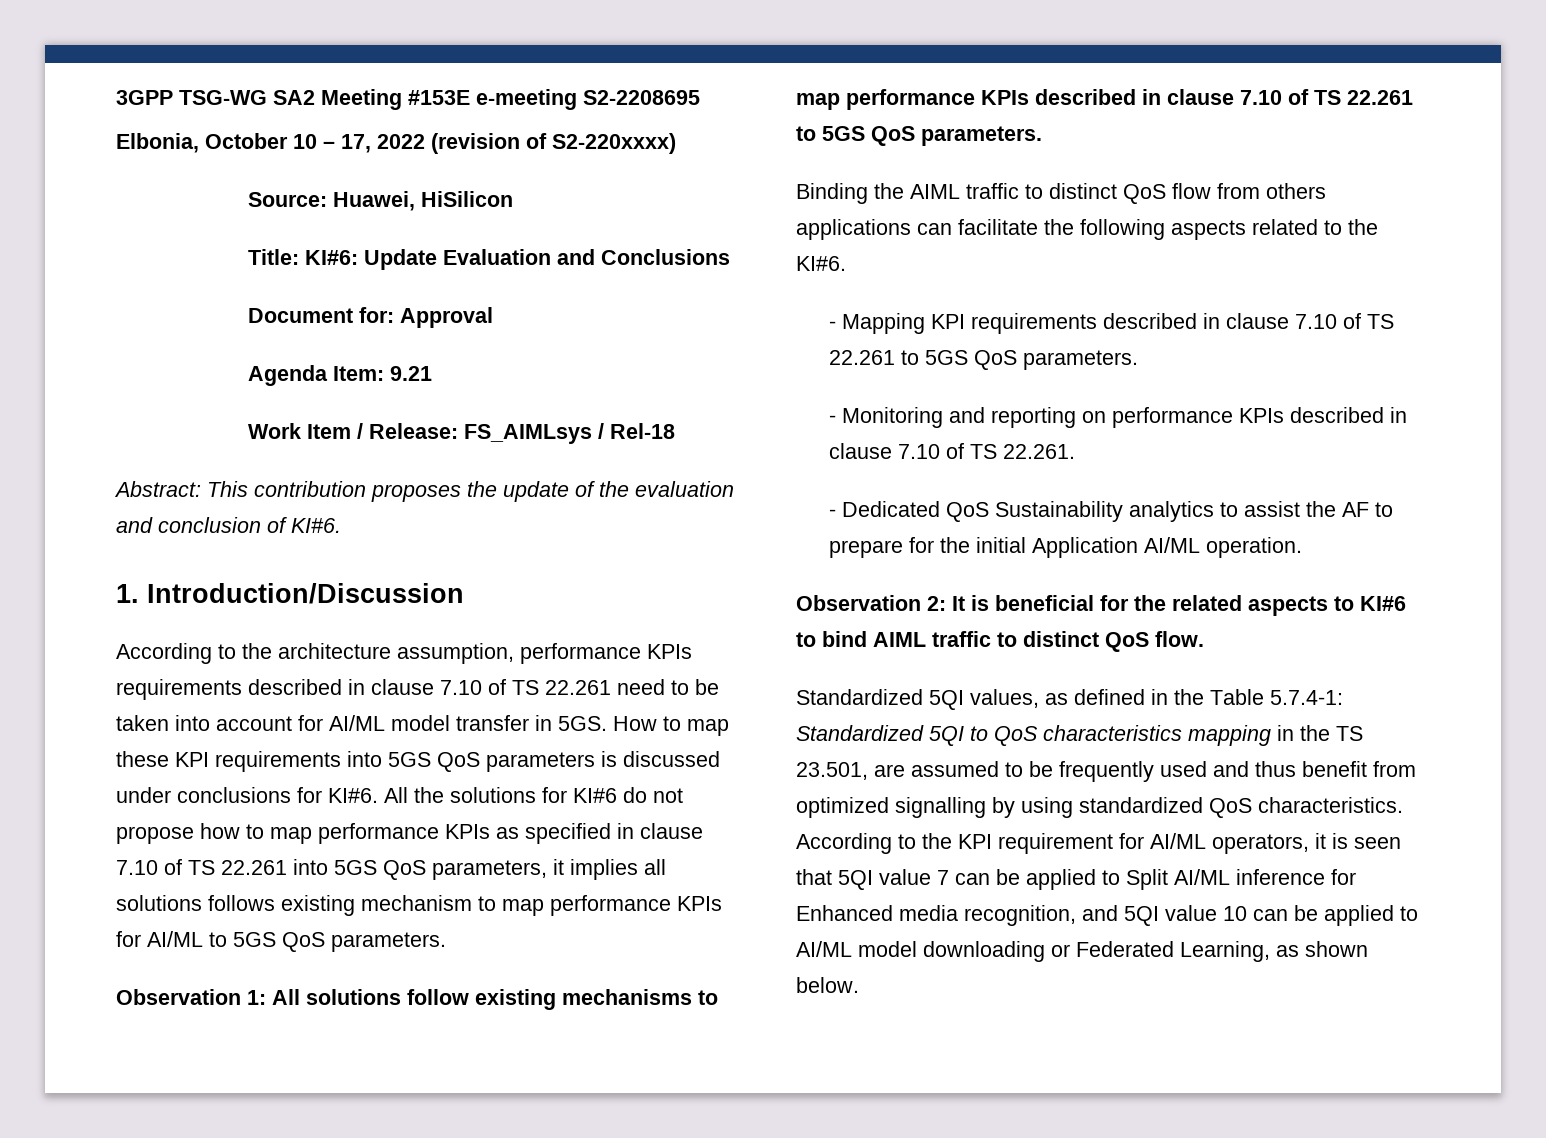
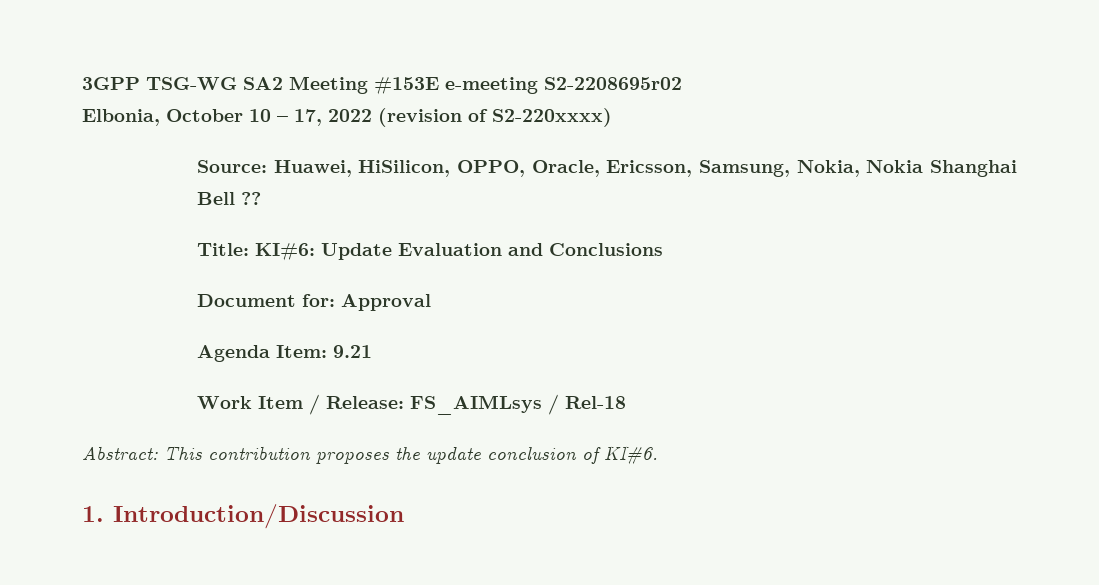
[583,90,700,105] S2-2208695 -> [544,77,682,90] S2-2208695r02
[421,191,514,207] HiSilicon -> [358,160,1018,177] [197,192,262,205] HiSilicon, OPPO, Oracle, Ericsson, Samsung, Nokia, Nokia Shanghai Bell ??
[575,481,734,497] [116,517,153,533] of the evaluation and -> (481, 455) none
[116,643,692,664] [116,679,719,700] [116,715,729,736] [116,751,720,772] [116,787,683,803] [116,823,703,844] [116,859,666,880] [116,895,722,916] [116,931,446,952] [116,989,718,1010] [796,89,1413,110] [796,126,1042,146] [796,183,1326,204] [796,219,1378,240] [796,256,846,271] [829,313,1395,334] [829,350,1139,370] [829,407,1408,428] [829,443,1076,459] [829,501,1394,522] [829,537,1303,558] [796,595,1406,616] [796,631,1204,652] [796,689,1343,710] [796,725,1363,746] [796,761,1416,782] [796,797,1403,818] [796,833,1401,854] [796,869,1356,890] [796,905,1418,926] [796,941,1368,962] [796,977,859,993] // According to the architecture assumption, performance KPIs requirements described in clause 7.10 of TS 22.261 need to be taken into account for AI/ML model transfer in 5GS. How to map these KPI requirements into 5GS QoS parameters is discussed under conclusions for KI#6. All the solutions for KI#6 do not propose how to map performance KPIs as specified in clause 7.10 of TS 22.261 into 5GS QoS parameters, it implies all solutions follows existing mechanism to map performance KPIs for AI/ML to 5GS QoS parameters. // Observation 1: All solutions follow existing mechanisms to map performance KPIs described in clause 7.10 of TS 22.261 to 5GS QoS parameters. // Binding the AIML traffic to distinct QoS flow from others applications can facilitate the following aspects related to the KI#6. // - Mapping KPI requirements described in clause 7.10 of TS 22.261 to 5GS QoS parameters. // - Monitoring and reporting on performance KPIs described in clause 7.10 of TS 22.261. // - Dedicated QoS Sustainability analytics to assist the AF to prepare for the initial Application AI/ML operation. // Observation 2: It is beneficial for the related aspects to KI#6 to bind AIML traffic to distinct QoS flow. // Standardized 5QI values, as defined in the Table 5.7.4-1: Standardized 5QI to QoS characteristics mapping in the TS 23.501, are assumed to be frequently used and thus benefit from optimized signalling by using standardized QoS characteristics. According to the KPI requirement for AI/ML operators, it is seen that 5QI value 7 can be applied to Split AI/ML inference for Enhanced media recognition, and 5QI value 10 can be applied to AI/ML model downloading or Federated Learning, as shown below. -> (404, 516) none

